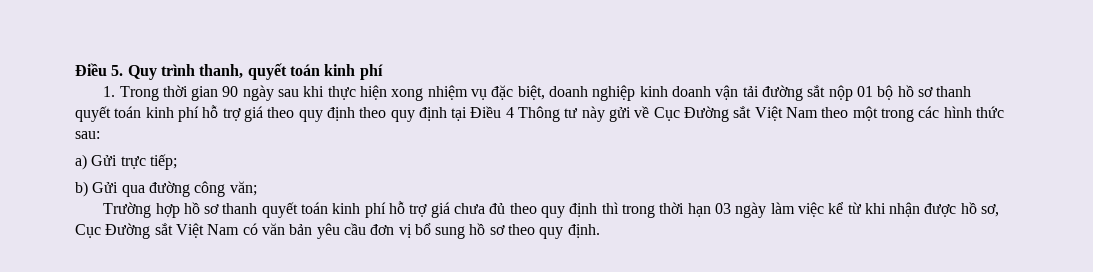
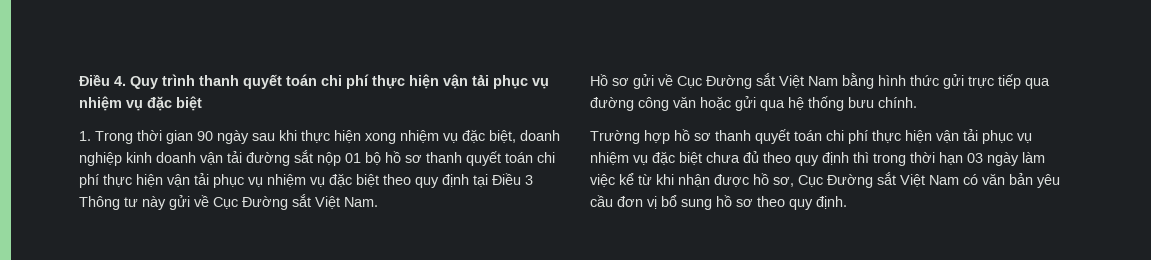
[75,63,124,76] Điều 5. -> [79,75,126,86] Điều 4.
[199,63,383,80] thanh, quyết toán kinh phí -> [199,74,549,89] [79,96,202,111] thanh quyết toán chi phí thực hiện vận tải phục vụ nhiệm vụ đặc biệt
[145,105,355,122] kinh phí hỗ trợ giá theo quy định -> [537,152,555,163] [79,173,379,188] chi phí thực hiện vận tải phục vụ nhiệm vụ đặc biệt
[505,107,514,118] 4 -> [525,175,533,185] 3
[786,106,1004,122] [75,131,100,139] [75,154,177,170] [75,181,257,197] Nam theo một trong các hình thức sau: // a) Gửi trực tiếp; // b) Gửi qua đường công văn; -> [344,197,378,207] [590,73,1050,89] [590,96,917,111] Nam. // Hồ sơ gửi về Cục Đường sắt Việt Nam bằng hình thức gửi trực tiếp qua đường công văn hoặc gửi qua hệ thống bưu chính.
[332,201,450,218] kinh phí hỗ trợ giá -> [826,129,1032,144] [590,151,702,165] chi phí thực hiện vận tải phục vụ nhiệm vụ đặc biệt

